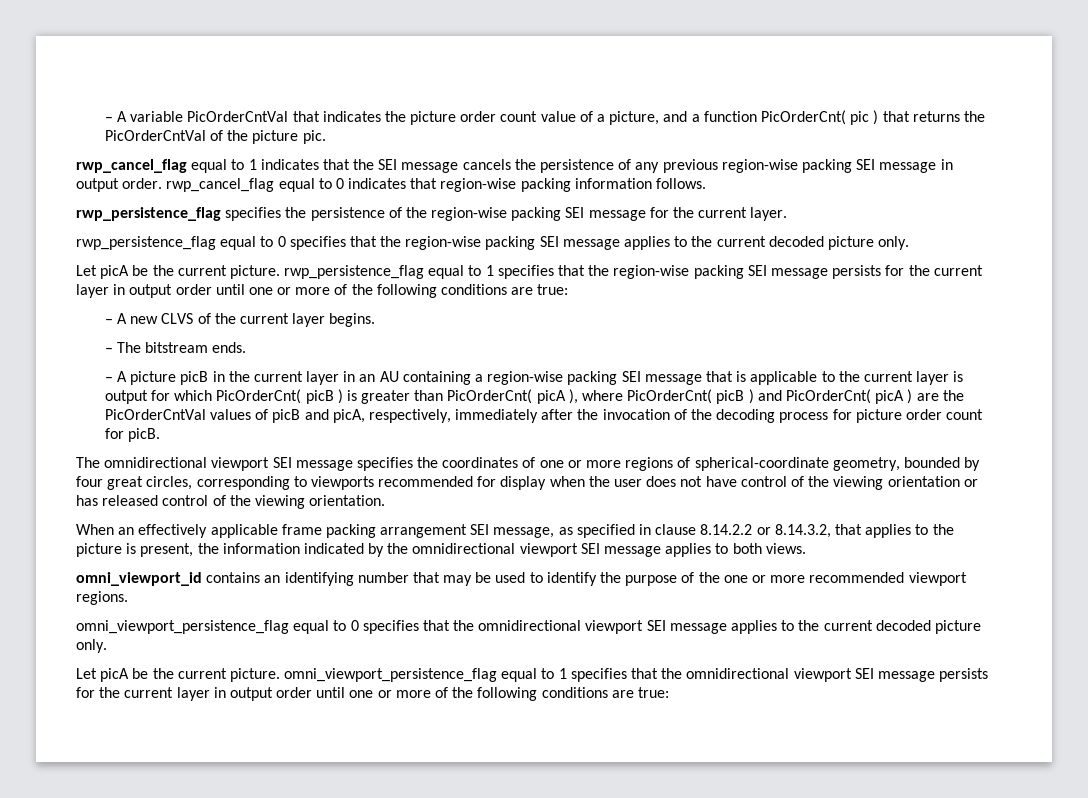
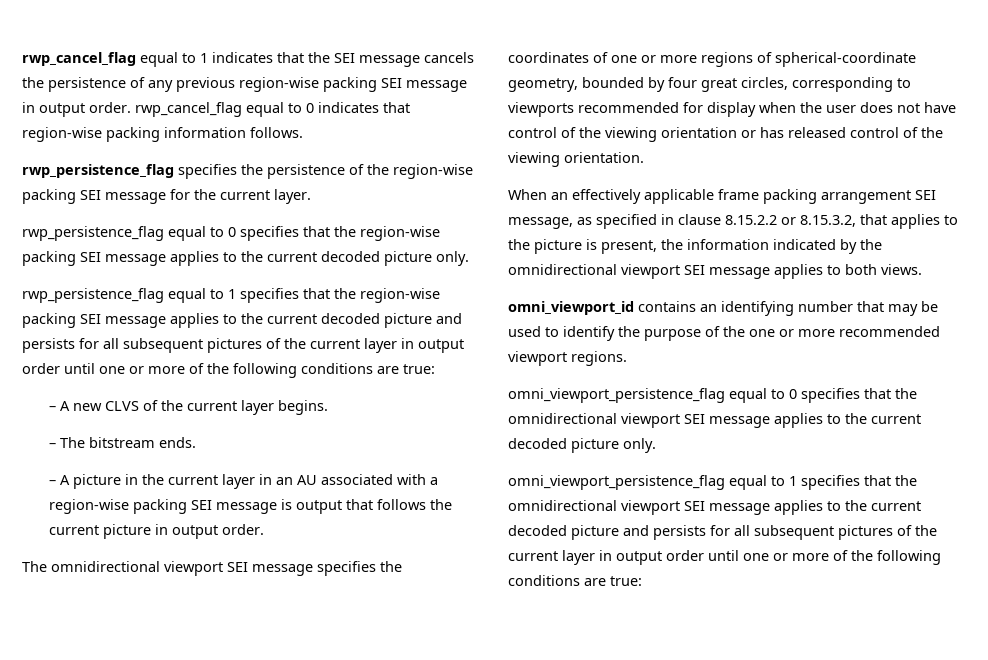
[104,110,985,125] [104,130,326,144] – A variable PicOrderCntVal that indicates the picture order count value of a picture, and a function PicOrderCnt( pic ) that returns the PicOrderCntVal of the picture pic. // -> (22, 59) none
[76,265,280,279] Let picA be the current picture. -> (469, 258) none
[832,265,905,279] persists for -> [170,313,462,328] [22,338,281,353] applies to the current decoded picture and persists for all subsequent pictures of
[180,371,209,385] picB -> (121, 481) none
[402,371,471,385] containing -> [320,474,426,485] associated with
[705,371,964,385] [104,389,964,404] [104,409,984,423] [104,428,160,442] that is applicable to the current layer is output for which PicOrderCnt( picB ) is greater than PicOrderCnt( picA ), where PicOrderCnt( picB ) and PicOrderCnt( picA ) are the PicOrderCntVal values of picB and picA, respectively, immediately after the invocation of the decoding process for picture order count for picB. -> [280,499,452,514] [48,524,264,539] is output that follows the current picture in output order.
[700,524,831,538] 8.14.2.2 or 8.14.3.2, -> [725,215,856,227] 8.15.2.2 or 8.15.3.2,
[76,668,280,682] Let picA be the current picture. -> (656, 445) none
[939,668,989,682] [76,687,95,698] persists for -> [774,500,921,515] [508,525,912,540] applies to the current decoded picture and persists for all subsequent pictures of

